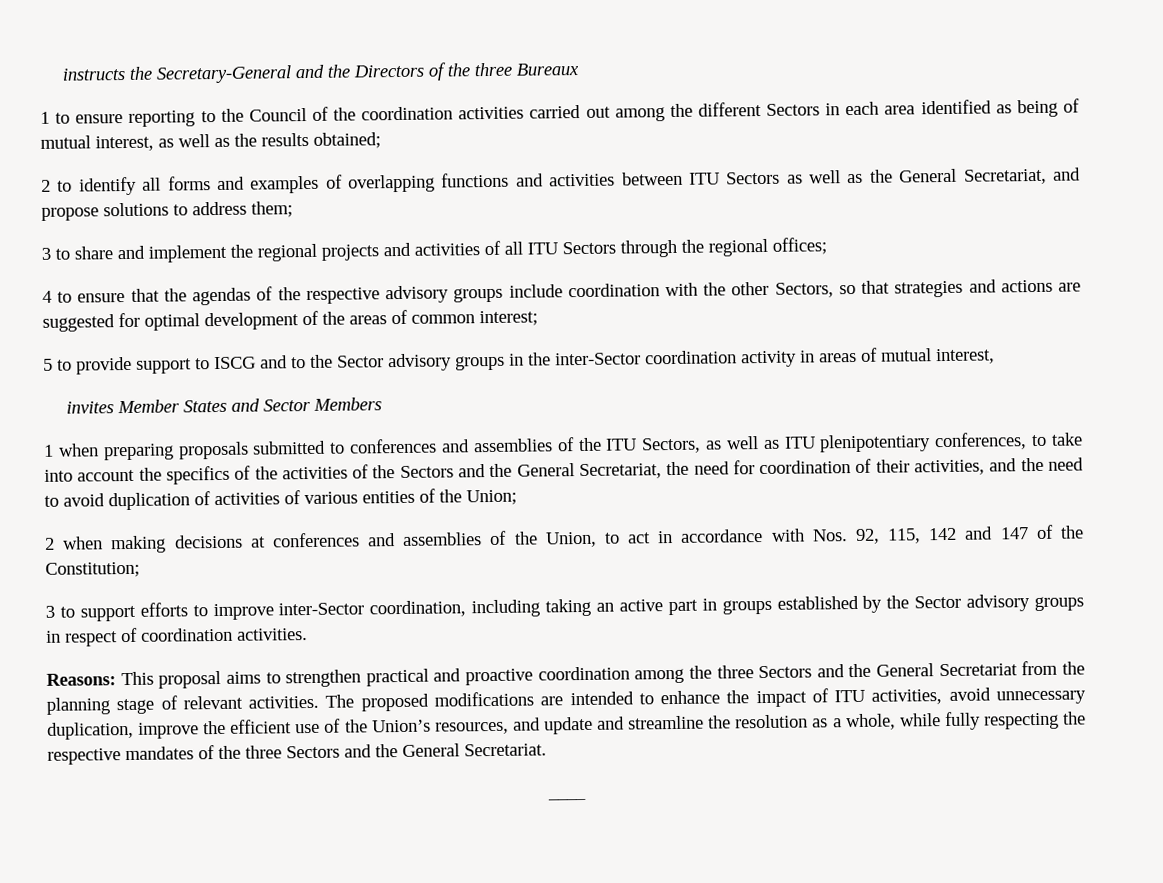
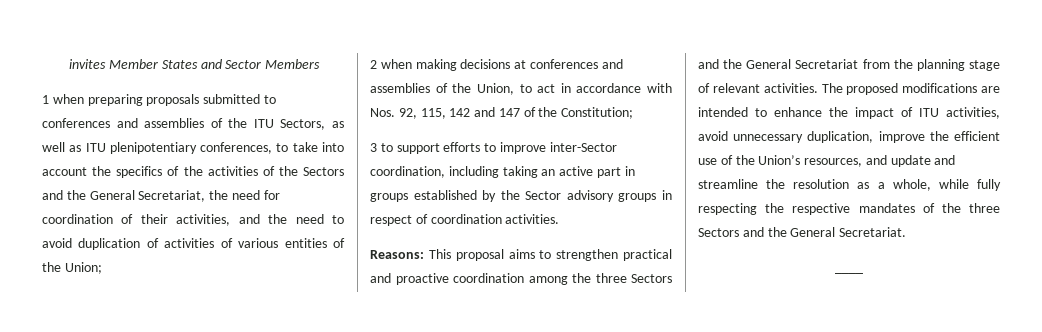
[61,62,579,84] [40,98,1081,127] [40,132,381,152] [41,167,1082,196] [41,201,293,221] [41,237,827,263] [42,279,1082,306] [42,309,538,332] [43,347,995,375] instructs the Secretary-General and the Directors of the three Bureaux // 1 to ensure reporting to the Council of the coordination activities carried out among the different Sectors in each area identified as being of mutual interest, as well as the results obtained; // 2 to identify all forms and examples of overlapping functions and activities between ITU Sectors as well as the General Secretariat, and propose solutions to address them; // 3 to share and implement the regional projects and activities of all ITU Sectors through the regional offices; // 4 to ensure that the agendas of the respective advisory groups include coordination with the other Sectors, so that strategies and actions are suggested for optimal development of the areas of common interest; // 5 to provide support to ISCG and to the Sector advisory groups in the inter-Sector coordination activity in areas of mutual interest, // -> (69, 64) none

